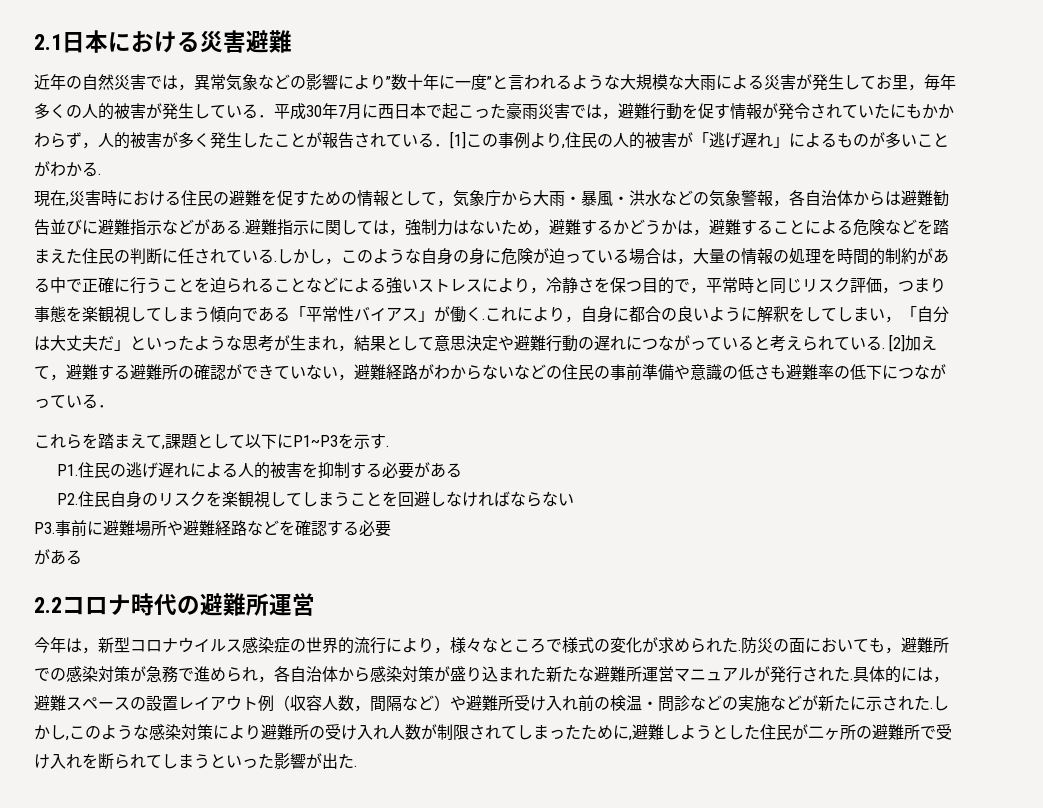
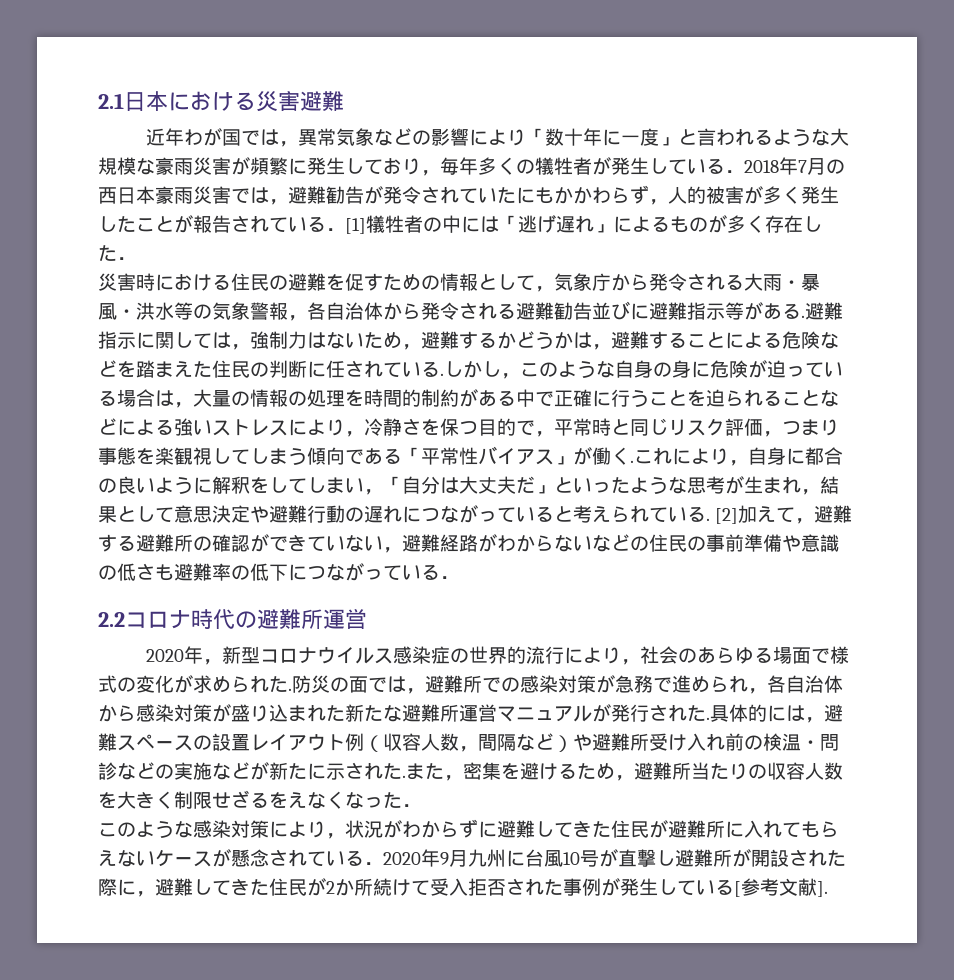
[66,74,146,90] の自然災害 -> [183,128,241,146] わが国
[386,76,391,88] ” -> [525,128,545,144] 「
[487,76,492,88] ” -> [658,137,678,146] 」
[684,74,812,91] 大雨による災害が -> [155,157,307,175] 豪雨災害が頻繁に
[892,74,908,90] 里 -> [402,158,421,175] り
[82,103,146,120] 人的被害 -> [535,157,592,175] 犠牲者
[274,103,506,120] 平成30年7月に西日本で起こった -> [744,157,845,175] [98,186,155,204] 2018年7月の西日本
[650,103,762,120] 行動を促す情報 -> [326,186,364,204] 勧告
[466,132,693,149] この事例より,住民の人的被害が -> [366,215,499,233] 犠牲者の中には
[901,133,949,147] [34,161,101,177] [34,190,69,207] いことがわかる. // 現在, -> [746,215,822,233] [98,245,136,262] く存在した． //
(533, 198) none -> [649,273,744,291] 発令される
[661,190,693,206] など -> [174,302,193,320] 等
[885,191,901,206] は -> [421,302,516,320] 発令される
[162,219,194,235] など -> [725,302,744,320] 等
[34,433,389,450] [57,462,463,479] [57,491,575,508] [34,520,391,537] [34,549,82,565] // これらを踏まえて,課題として以下にP1~P3を示す. // P1.住民の逃げ遅れによる人的被害を抑制する必要がある // P2.住民自身のリスクを楽観視してしまうことを回避しなければならない // P3.事前に避難場所や避難経路などを確認する必要 // がある -> (459, 577) none
[34,637,82,653] 今年は -> [145,646,203,664] 2020年
[450,637,546,653] 様々なところ -> [639,646,811,664] 社会のあらゆる場面
[805,637,885,653] においても -> [368,676,406,692] では
[933,696,949,711] [34,725,69,741] しかし, -> [406,762,843,781] [98,790,421,809] また，密集を避けるため，避難所当たりの収容人数を大きく制限せざるをえなくなった． //
[261,724,952,741] [34,753,357,769] 避難所の受け入れ人数が制限されてしまったために,避難しようとした住民が二ヶ所の避難所で受け入れを断られてしまうといった影響が出た. -> [326,819,839,839] [98,849,846,867] [98,878,828,897] ，状況がわからずに避難してきた住民が避難所に入れてもらえないケースが懸念されている．2020年9月九州に台風10号が直撃し避難所が開設された際に，避難してきた住民が2か所続けて受入拒否された事例が発生している[参考文献].

